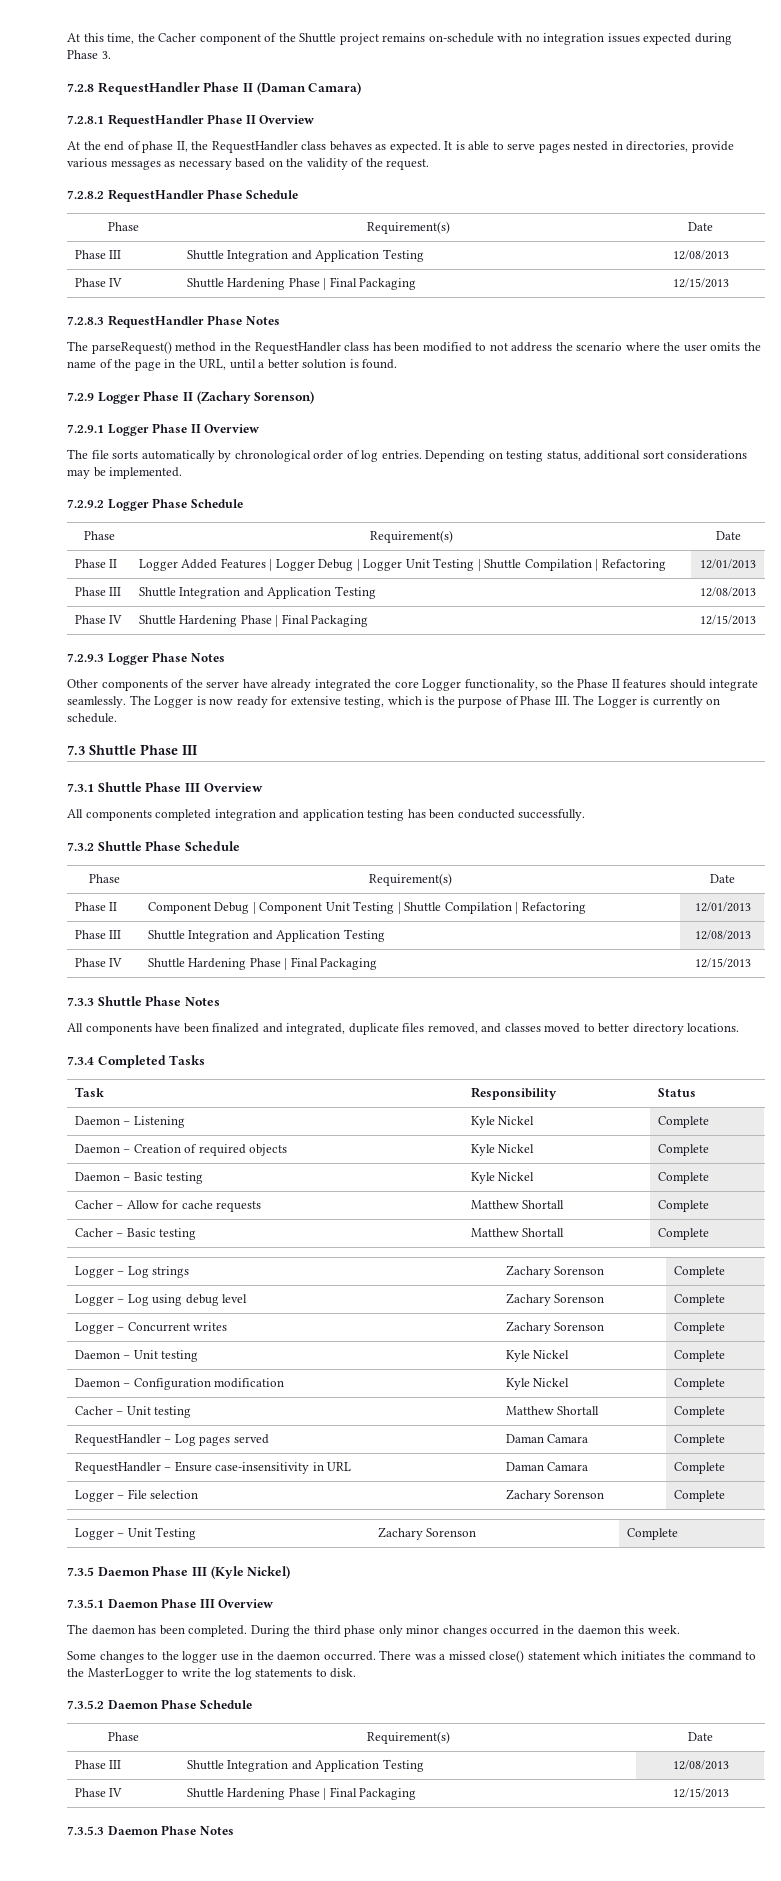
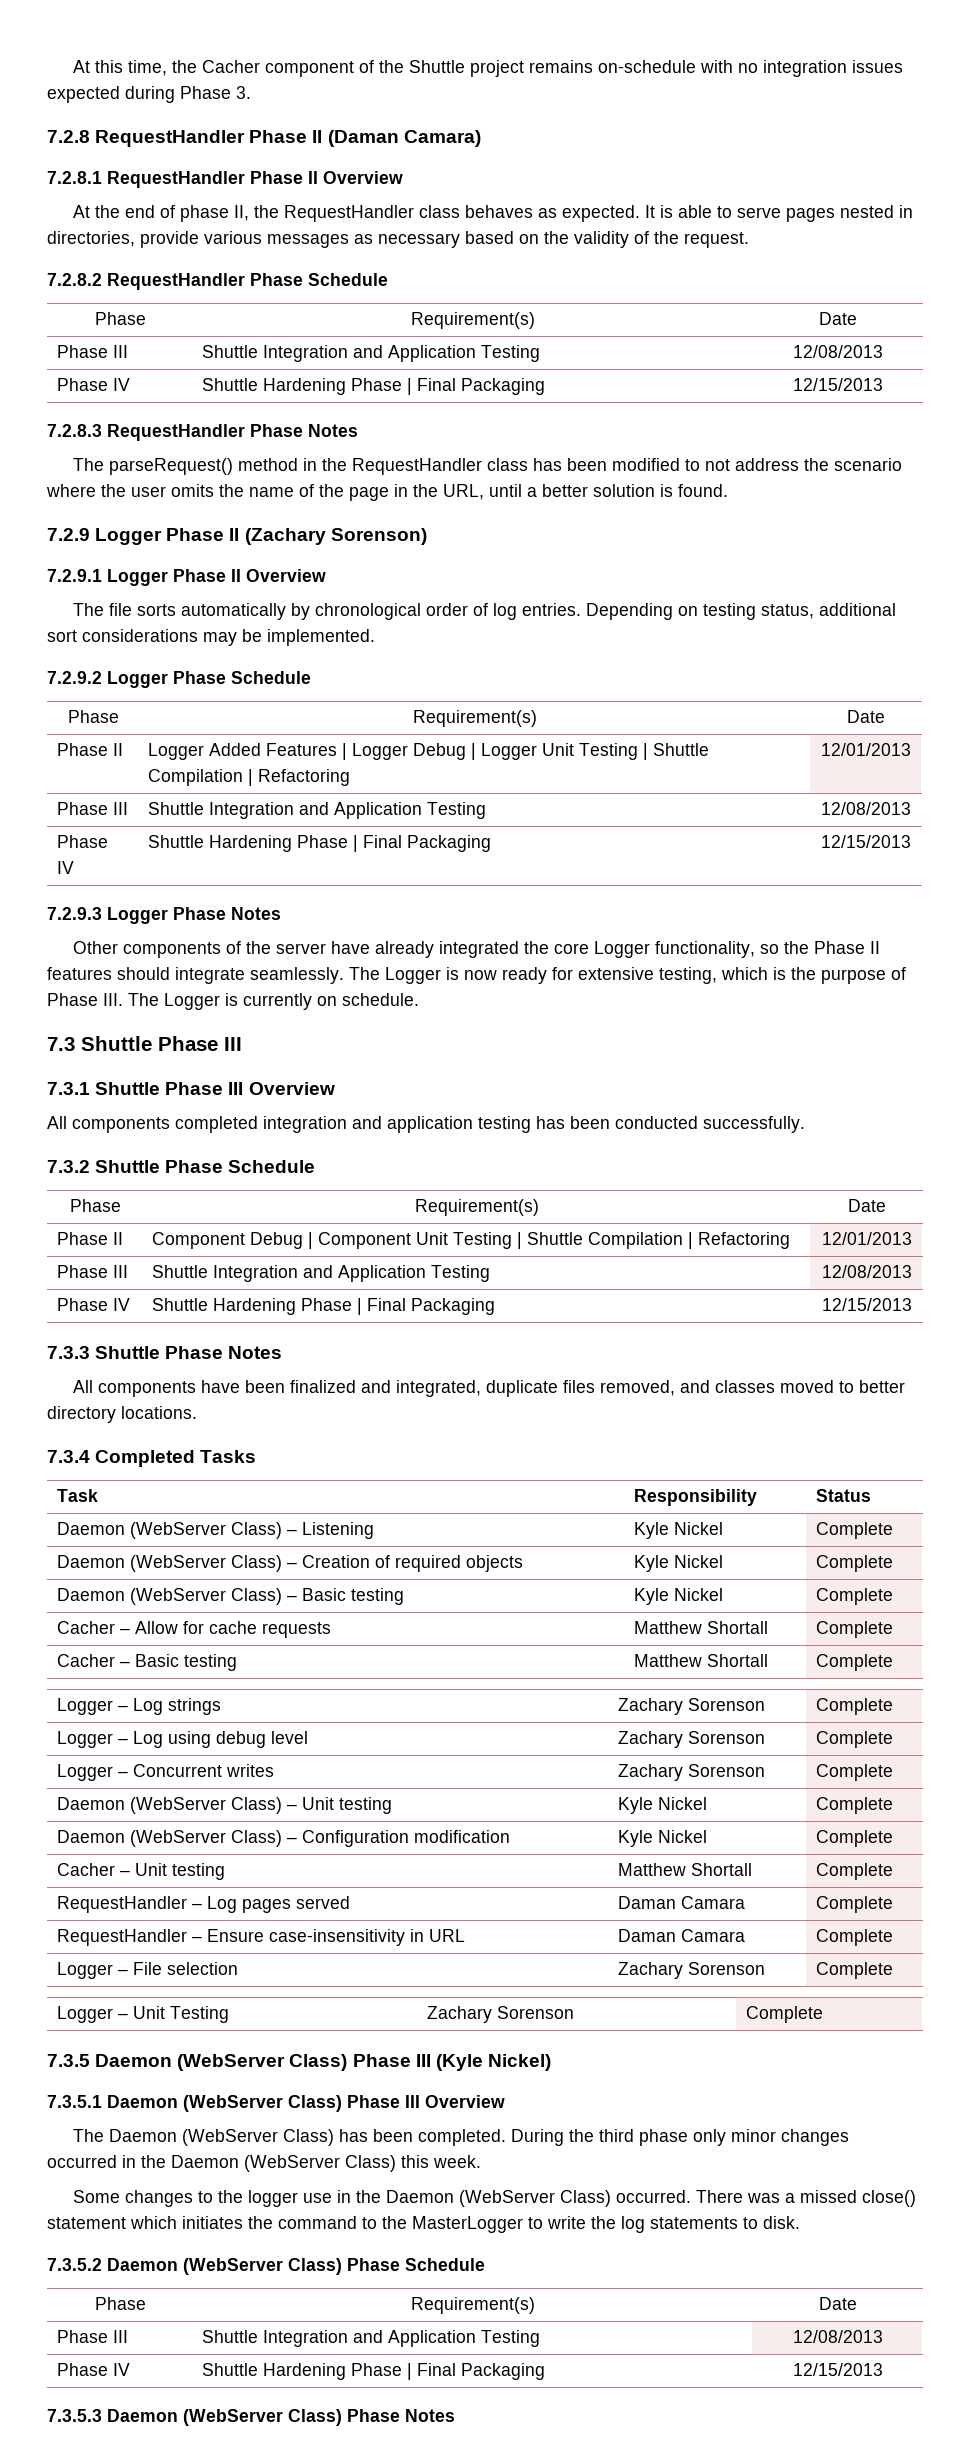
(120, 1120) none -> [130,1522,283,1539] (WebServer Class)
(120, 1148) none -> [130,1555,283,1572] (WebServer Class)
(120, 1176) none -> [130,1588,283,1605] (WebServer Class)
(120, 1354) none -> [130,1797,283,1814] (WebServer Class)
(120, 1382) none -> [130,1830,283,1847] (WebServer Class)
(150, 1571) none -> [177,2054,348,2071] (WebServer Class)
(158, 1603) none -> [183,2095,342,2112] (WebServer Class)
[91,1625,135,1635] daemon -> [109,2129,335,2146] Daemon (WebServer Class)
[577,1625,621,1635] daemon -> [171,2155,396,2172] Daemon (WebServer Class)
[277,1651,321,1661] daemon -> [386,2190,612,2207] Daemon (WebServer Class)
(158, 1704) none -> [183,2258,342,2275] (WebServer Class)
(158, 1830) none -> [183,2409,342,2426] (WebServer Class)

